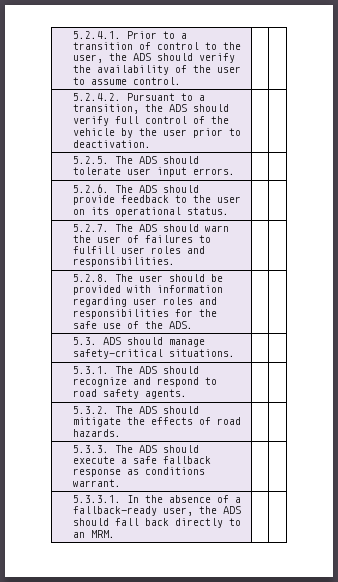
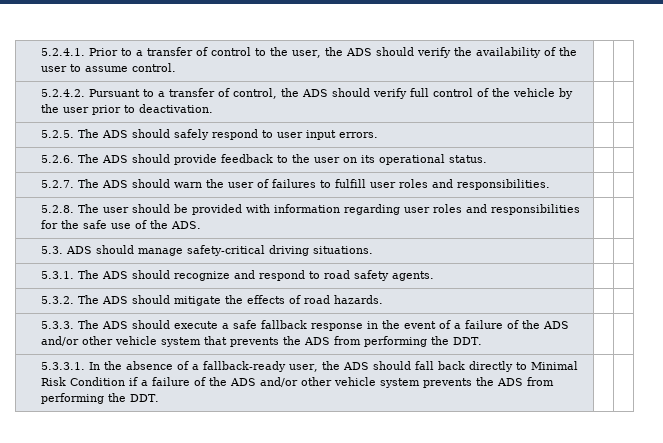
[72,42,133,50] transition -> [146,47,193,56] transfer
[72,104,139,114] transition, -> [168,88,277,99] transfer of control,
[72,167,121,175] tolerate -> [173,129,273,140] safely respond to
(163, 354) none -> [268,245,309,256] driving
[126,467,205,475] [72,479,121,487] as conditions warrant. -> [366,320,569,329] [40,336,482,347] in the event of a failure of the ADS and/or other vehicle system that prevents the ADS from performing the DDT.
[72,530,115,538] an MRM. -> [530,361,578,370] [40,377,554,388] [40,393,159,404] Minimal Risk Condition if a failure of the ADS and/or other vehicle system prevents the ADS from performing the DDT.

